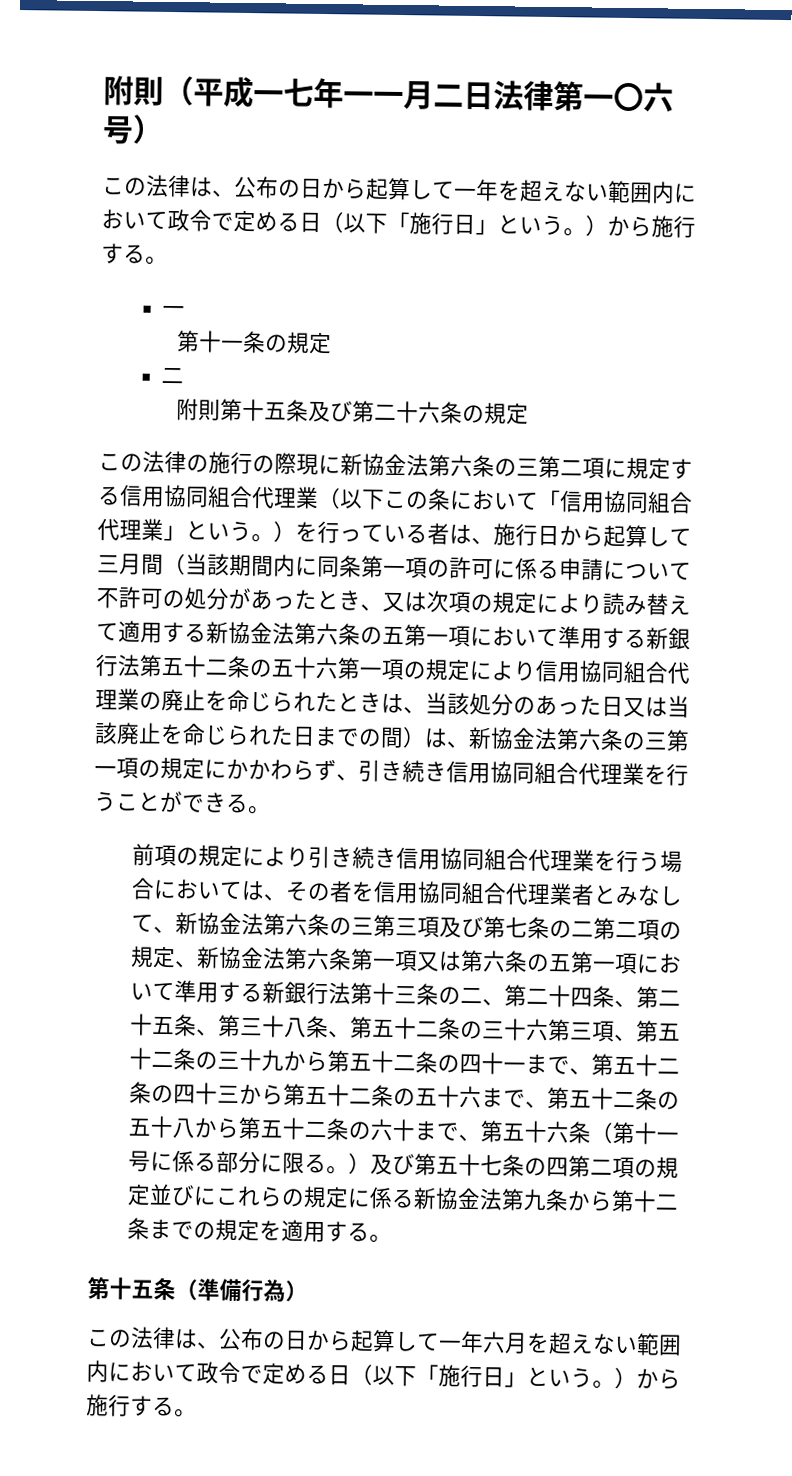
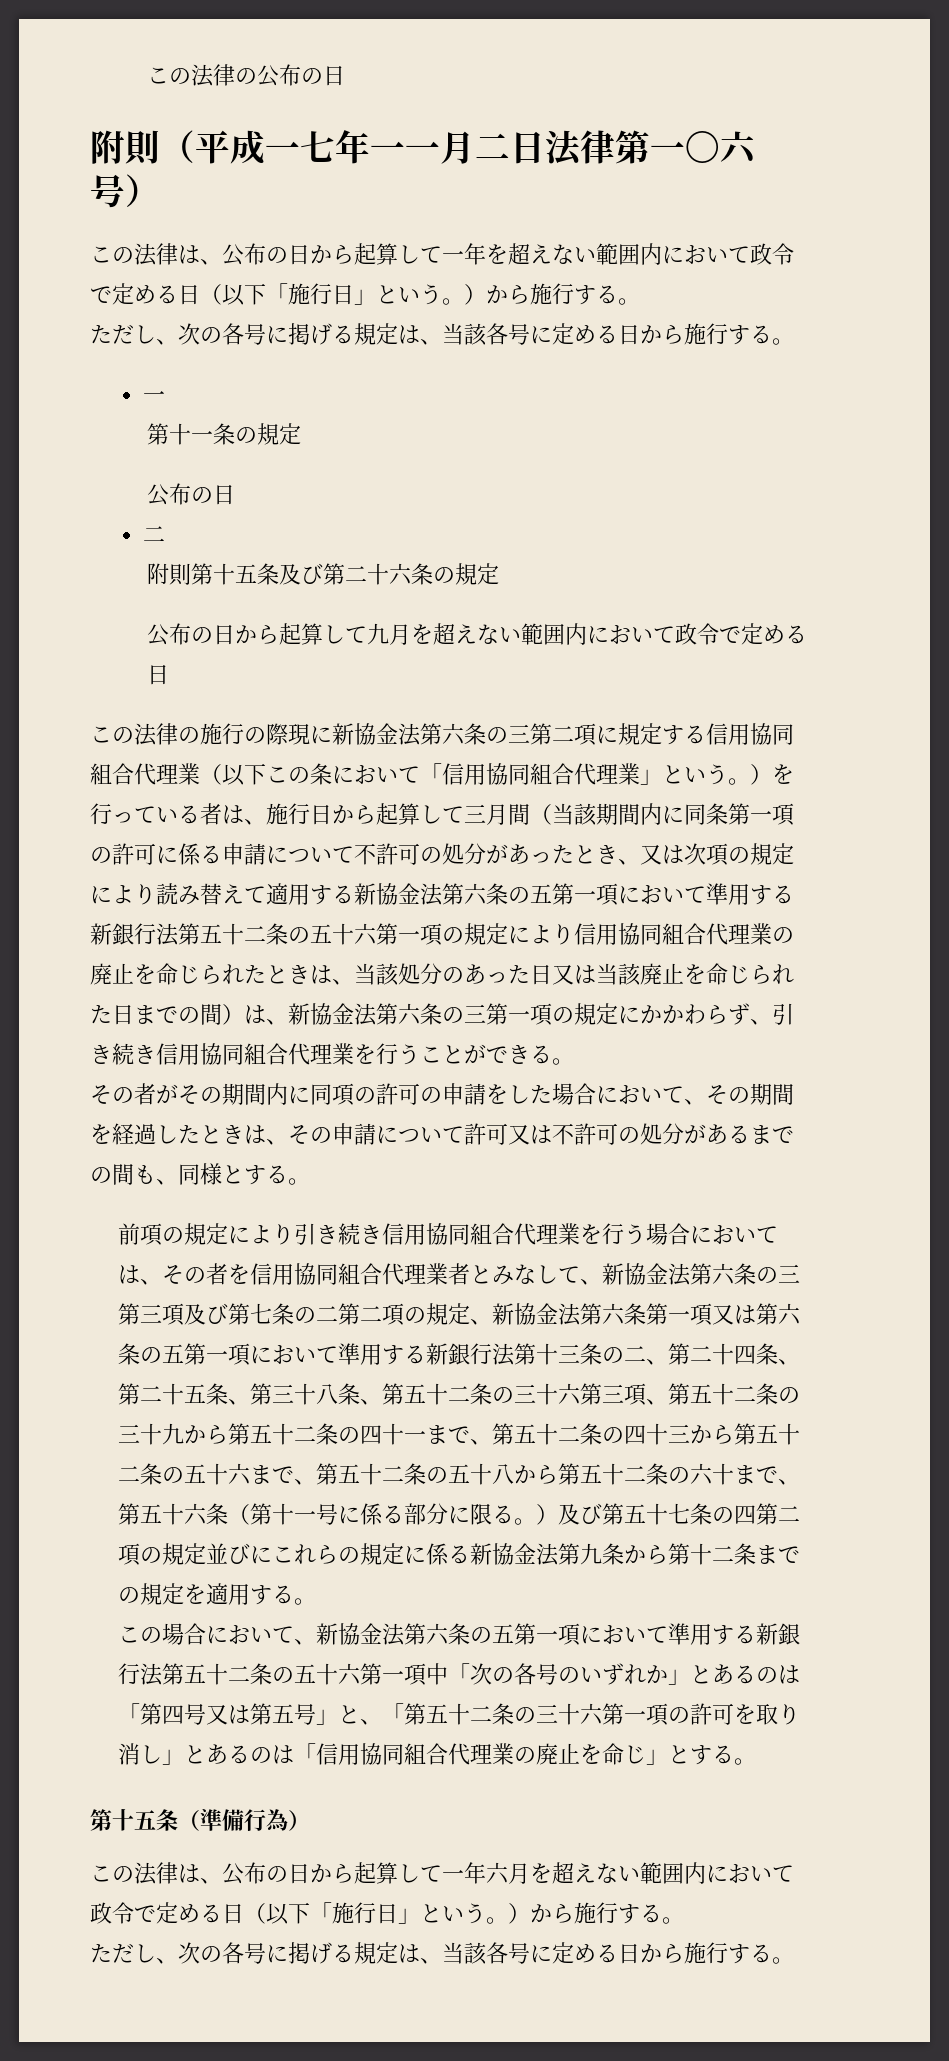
(103, 90) none -> [146,64,345,87] この法律の公布の日 //
(168, 260) none -> [90,323,794,346] // ただし、次の各号に掲げる規定は、当該各号に定める日から施行する。
(333, 343) none -> [146,483,235,506] // 公布の日
(530, 414) none -> [146,623,807,646] [146,664,169,685] // 公布の日から起算して九月を超えない範囲内において政令で定める日
(271, 810) none -> [90,1083,794,1106] [90,1123,794,1145] [90,1163,310,1185] // その者がその期間内に同項の許可の申請をした場合において、その期間を経過したときは、その申請について許可又は不許可の処分があるまでの間も、同様とする。
(392, 1238) none -> [118,1623,801,1646] [118,1663,801,1686] [118,1703,801,1726] [118,1743,757,1765] // この場合において、新協金法第六条の五第一項において準用する新銀行法第五十二条の五十六第一項中「次の各号のいずれか」とあるのは「第四号又は第五号」と、「第五十二条の三十六第一項の許可を取り消し」とあるのは「信用協同組合代理業の廃止を命じ」とする。
(197, 1413) none -> [90,1942,794,1965] // ただし、次の各号に掲げる規定は、当該各号に定める日から施行する。

